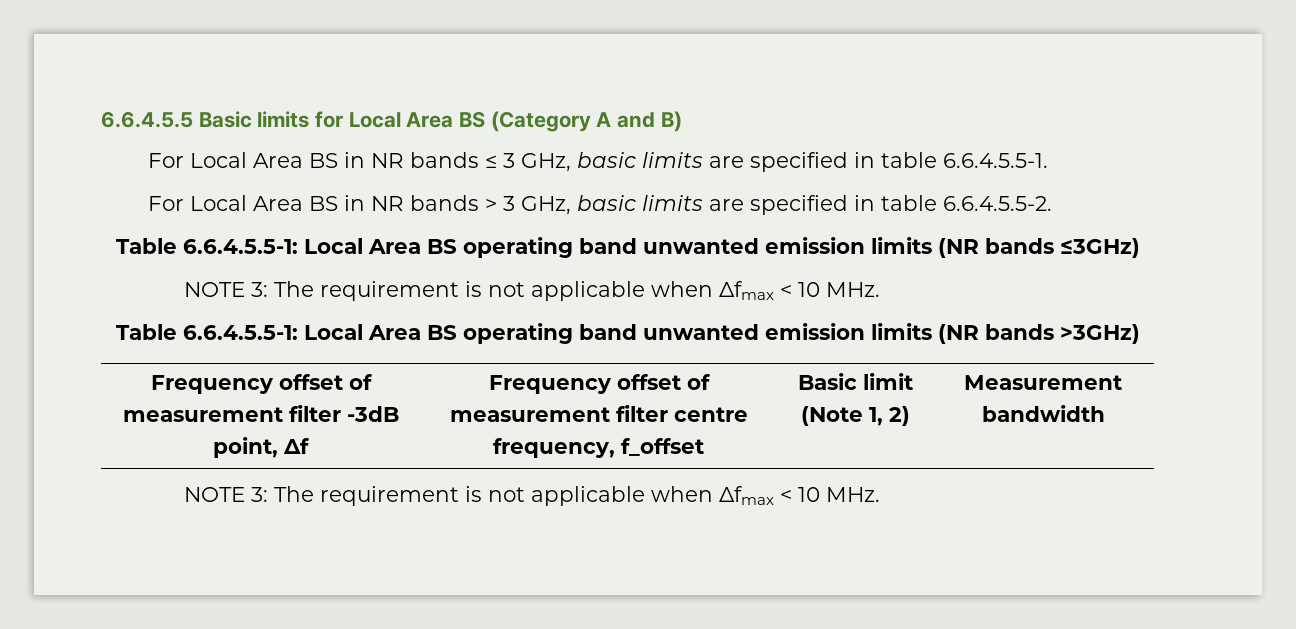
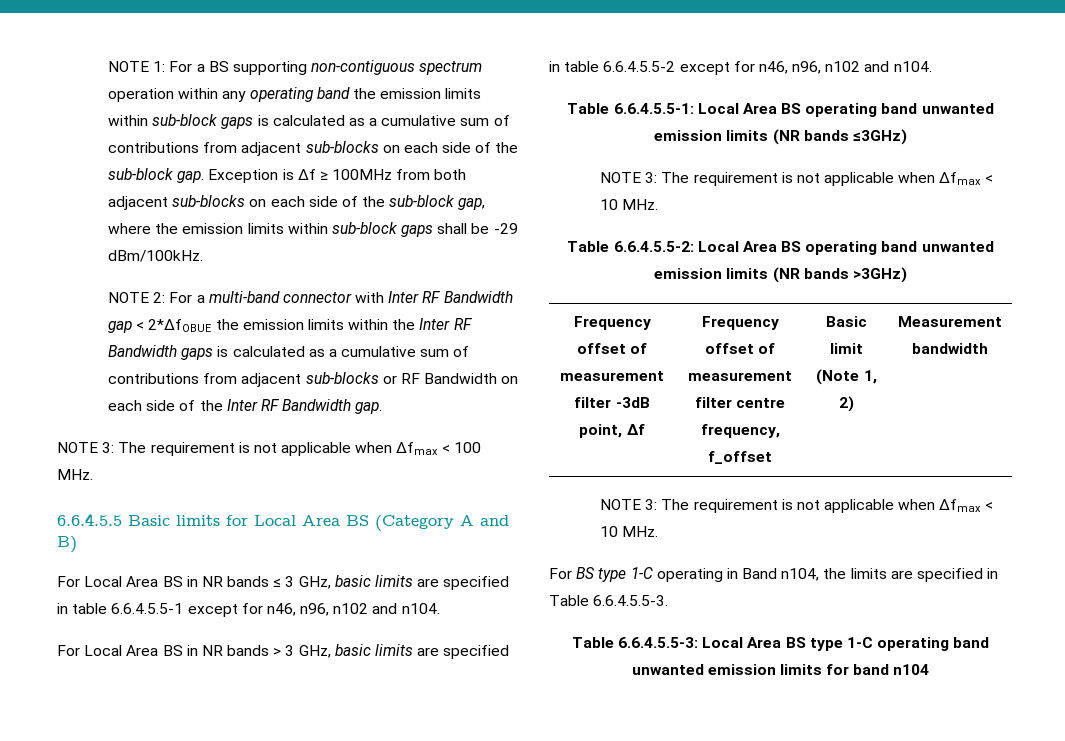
(101, 119) none -> [107,60,483,75] [107,87,482,102] [107,114,510,129] [107,141,519,156] [107,168,467,183] [107,195,486,210] [107,222,518,237] [107,250,203,262] [107,291,513,303] [107,318,472,333] [107,345,470,360] [107,372,519,387] [107,399,383,414] [57,442,481,456] [57,469,93,480] NOTE 1: For a BS supporting non-contiguous spectrum operation within any operating band the emission limits within sub-block gaps is calculated as a cumulative sum of contributions from adjacent sub-blocks on each side of the sub-block gap. Exception is Δf ≥ 100MHz from both adjacent sub-blocks on each side of the sub-block gap, where the emission limits within sub-block gaps shall be -29 dBm/100kHz. // NOTE 2: For a multi-band connector with Inter RF Bandwidth gap < 2*ΔfOBUE the emission limits within the Inter RF Bandwidth gaps is calculated as a cumulative sum of contributions from adjacent sub-blocks or RF Bandwidth on each side of the Inter RF Bandwidth gap. // NOTE 3: The requirement is not applicable when Δfmax < 100 MHz. //
[943,153,1049,168] 6.6.4.5.5-1. -> [111,603,440,617] 6.6.4.5.5-1 except for n46, n96, n102 and n104.
[943,196,1053,211] 6.6.4.5.5-2. -> [603,61,932,75] 6.6.4.5.5-2 except for n46, n96, n102 and n104.
[182,325,298,340] 6.6.4.5.5-1: -> [613,241,694,252] 6.6.4.5.5-2:
(881, 494) none -> [549,567,999,582] [549,595,669,606] [571,637,990,651] [631,664,930,675] // For BS type 1-C operating in Band n104, the limits are specified in Table 6.6.4.5.5-3. // Table 6.6.4.5.5-3: Local Area BS type 1-C operating band unwanted emission limits for band n104

